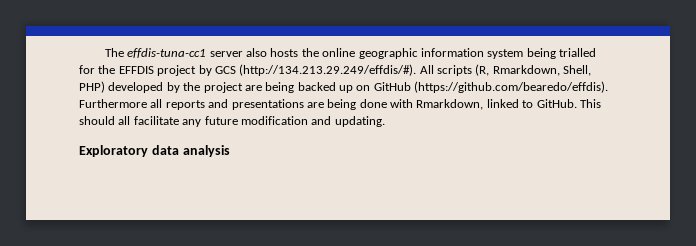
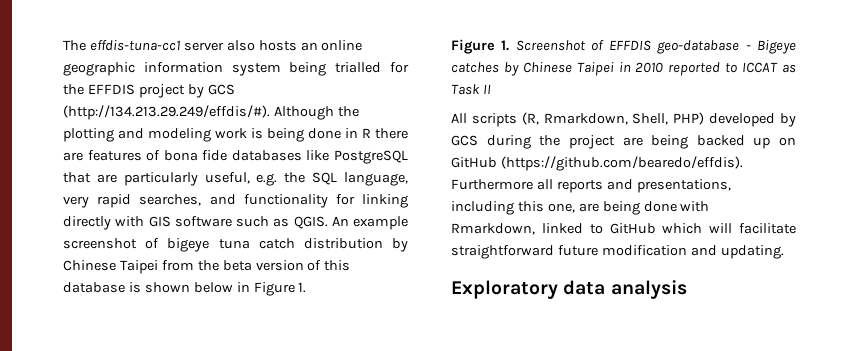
[301,48,319,57] the -> [300,42,318,51] an
(417, 70) none -> [273,106,359,120] [63,128,408,142] [63,150,408,164] [63,172,408,186] [63,194,408,208] [63,216,408,230] [63,238,408,252] [63,260,351,274] [63,282,307,296] [451,39,796,54] [451,62,796,76] [451,84,491,95] Although the plotting and modeling work is being done in R there are features of bona fide databases like PostgreSQL that are particularly useful, e.g. the SQL language, very rapid searches, and functionality for linking directly with GIS software such as QGIS. An example screenshot of bigeye tuna catch distribution by Chinese Taipei from the beta version of this database is shown below in Figure 1. // Figure 1. Screenshot of EFFDIS geo-database - Bigeye catches by Chinese Taipei in 2010 reported to ICCAT as Task II //
(180, 87) none -> [451,135,531,149] GCS during
[231,99,304,110] presentations -> [636,179,731,193] [451,201,575,215] presentations, including this one,
[536,99,601,108] [79,116,202,127] GitHub. This should all facilitate any -> [609,223,796,234] [451,245,554,259] GitHub which will facilitate straightforward

